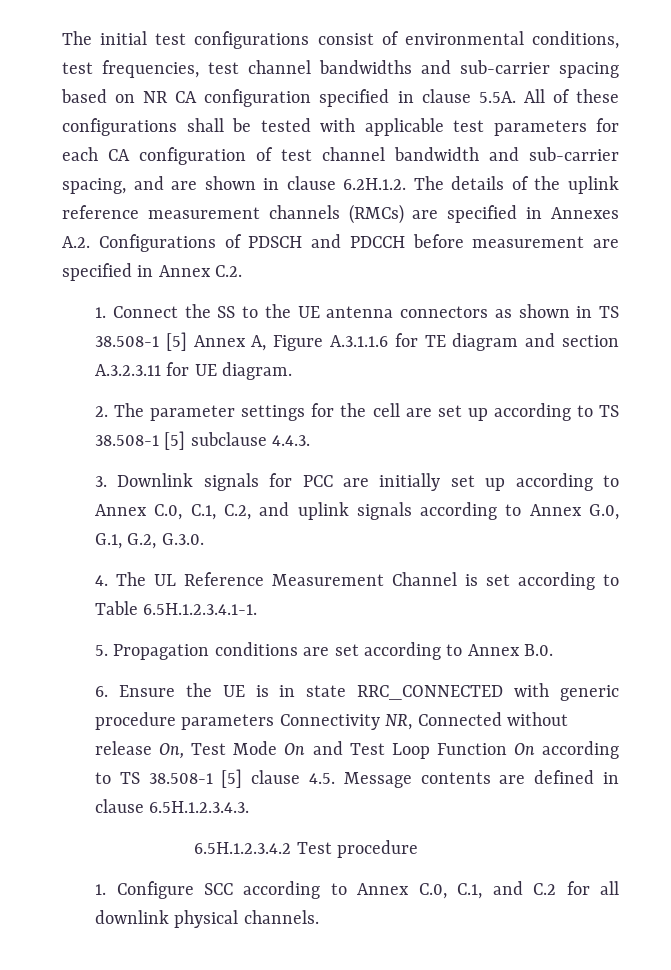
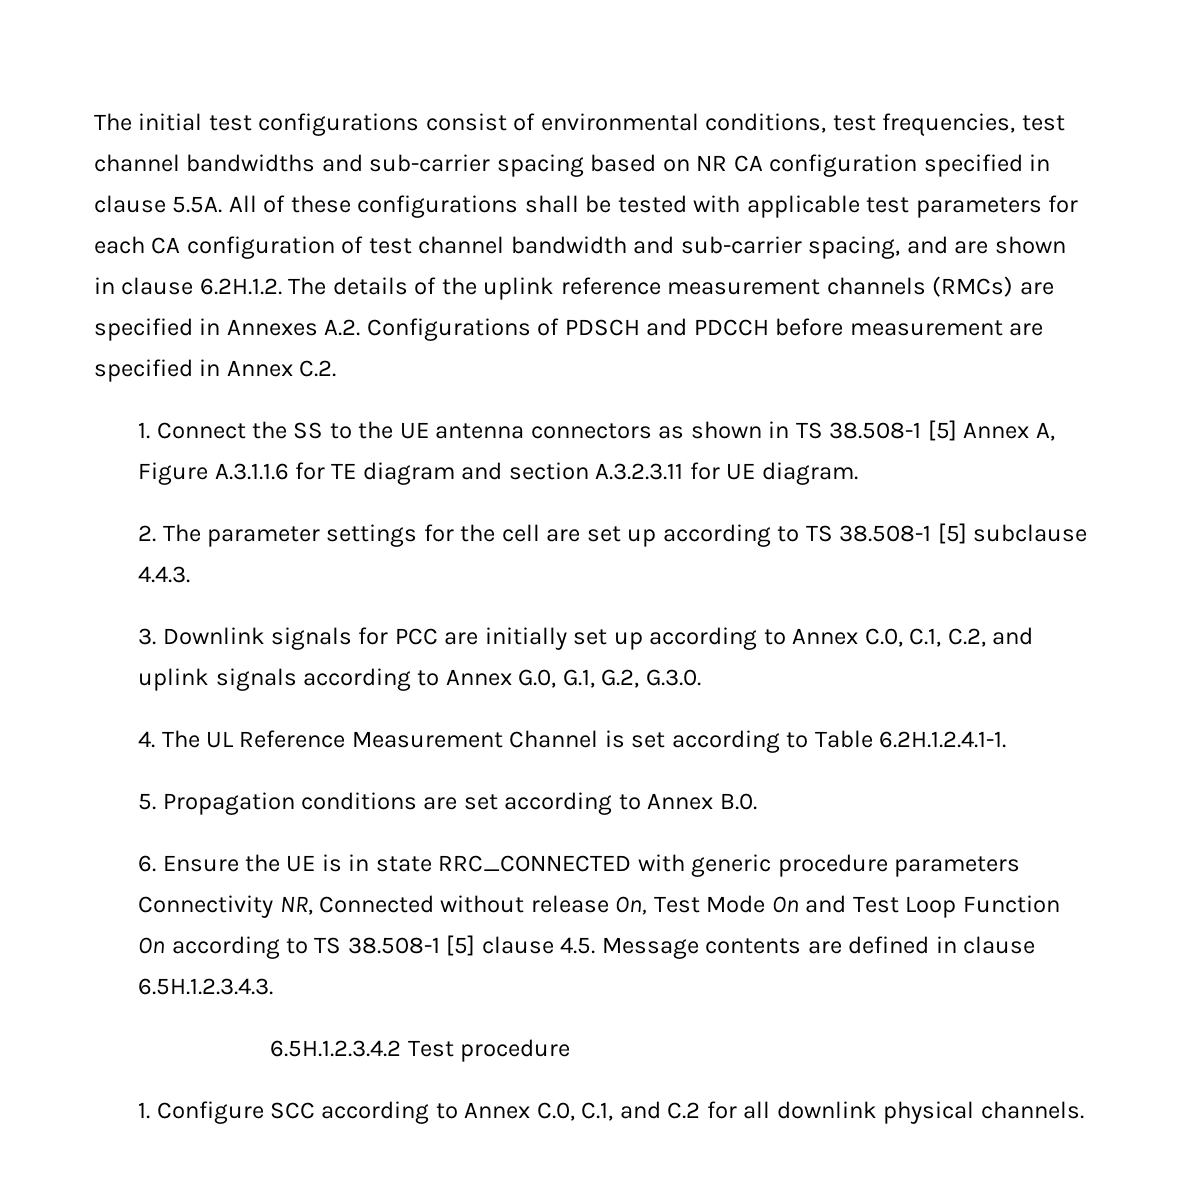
[143,603,258,615] 6.5H.1.2.3.4.1-1. -> [879,731,1007,748] 6.2H.1.2.4.1-1.

